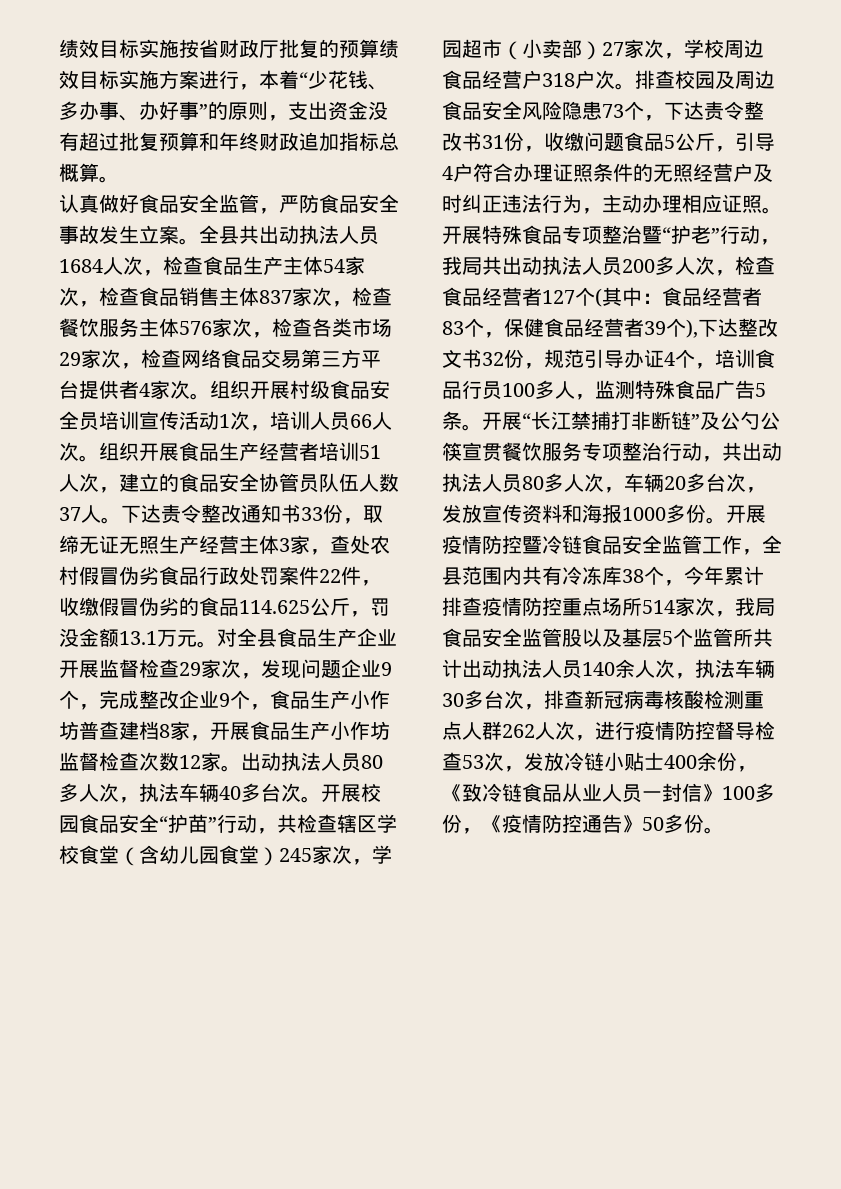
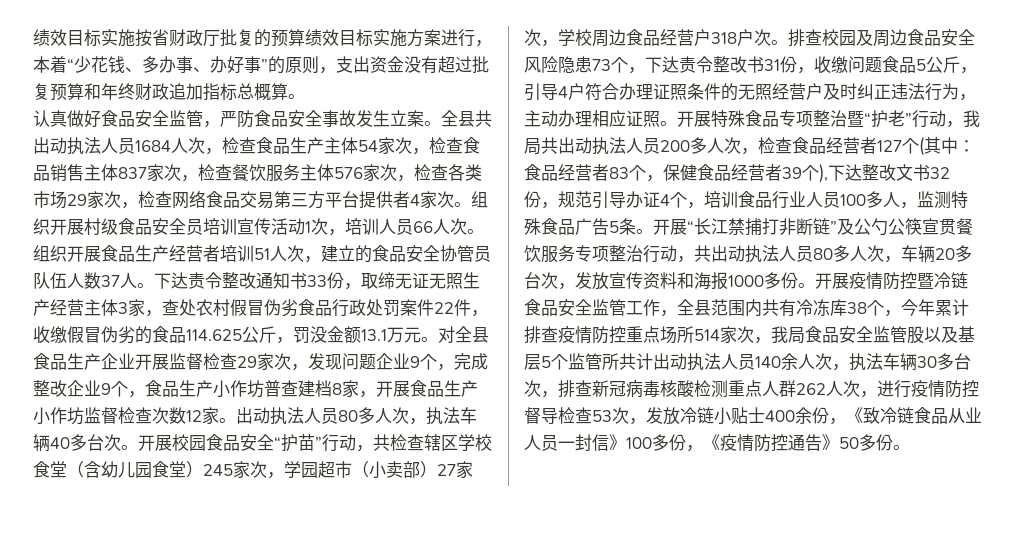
(482, 389) none -> [789,191,823,207] 业人

